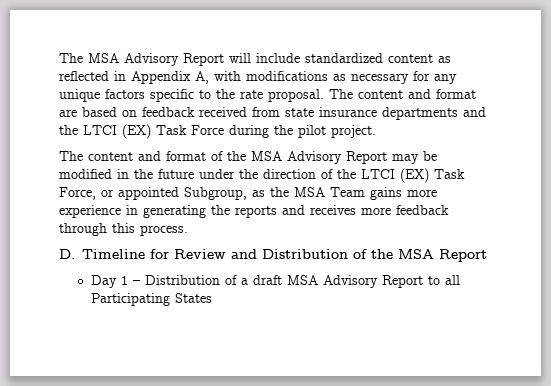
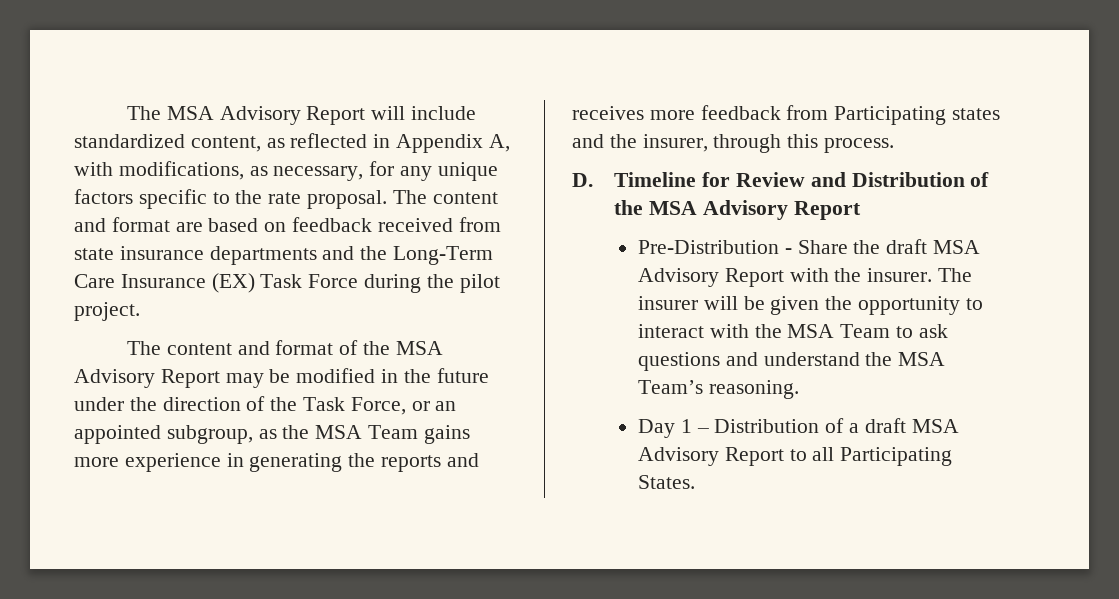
[388,54,433,63] content -> [190,136,261,152] content,
[246,71,409,84] modifications as necessary -> [118,161,364,181] modifications, as necessary,
[83,125,117,135] LTCI -> [393,246,494,265] [74,274,206,288] Long-Term Care Insurance
[361,168,429,183] LTCI (EX) -> (298, 404) none
[118,187,247,200] appointed Subgroup, -> [435,401,457,411] [74,425,253,444] an appointed subgroup,
(449, 210) none -> [786,105,1001,125] [572,134,708,152] from Participating states and the insurer,
[439,249,487,262] Report -> [702,200,861,220] [637,239,980,254] [637,268,972,287] [637,296,983,315] [637,324,948,338] [637,352,946,371] [637,380,799,399] Advisory Report // Pre-Distribution - Share the draft MSA Advisory Report with the insurer. The insurer will be given the opportunity to interact with the MSA Team to ask questions and understand the MSA Team’s reasoning.
[175,293,213,303] States -> [637,475,695,489] States.

